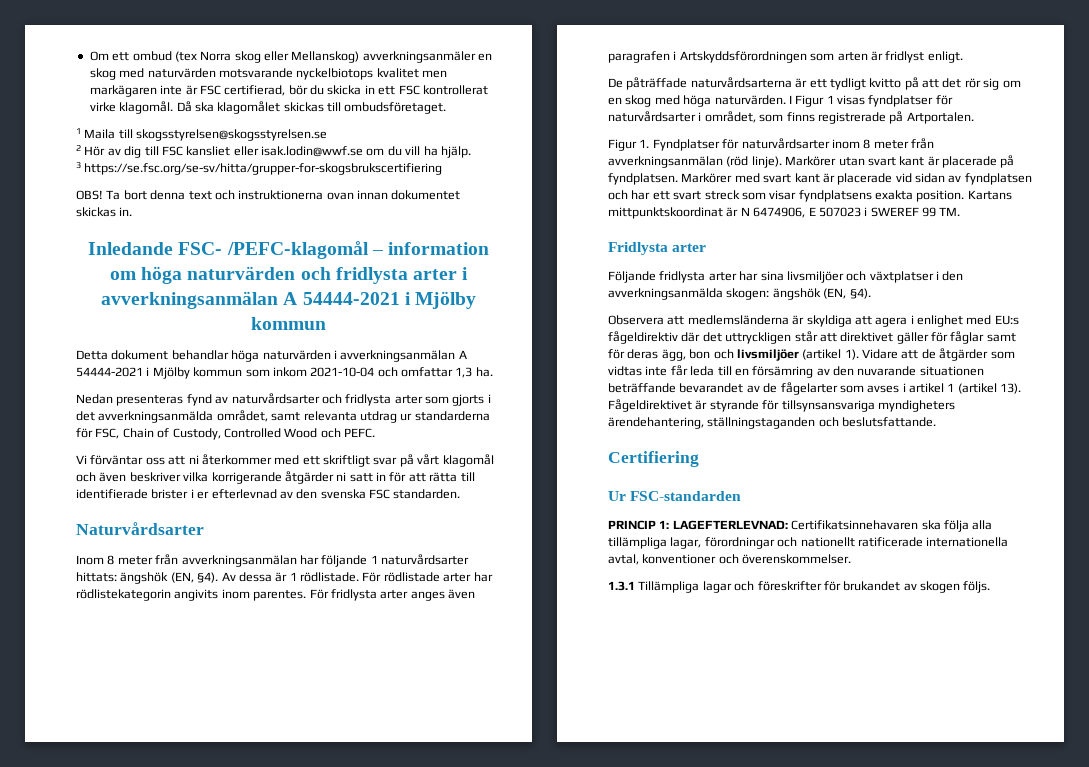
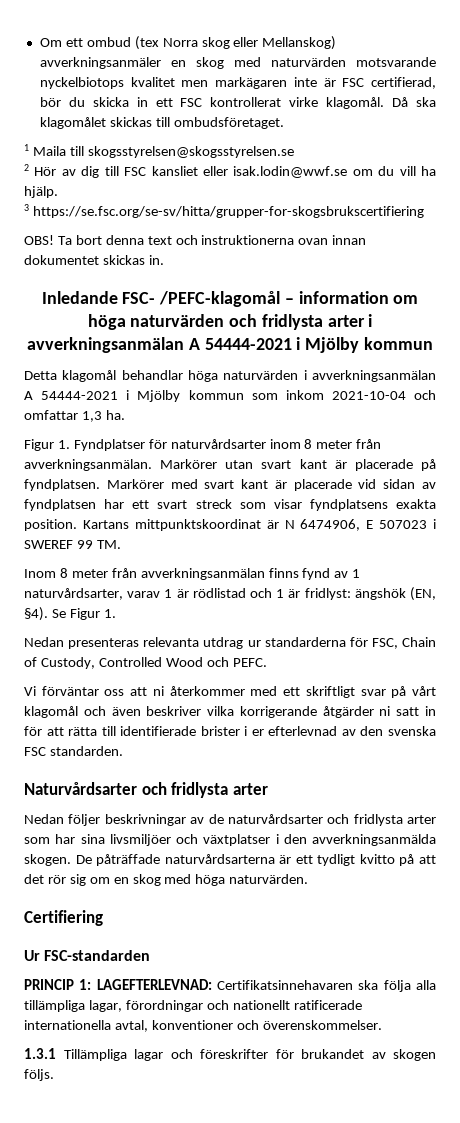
[111,350,169,360] dokument -> [62,370,117,382] klagomål
[76,393,491,406] [76,410,301,423] Nedan presenteras fynd av naturvårdsarter och fridlysta arter som gjorts i det avverkningsanmälda området, samt -> [24,439,382,451] [24,459,437,471] [24,479,436,491] [24,499,436,511] [24,519,436,531] [24,540,121,549] [24,568,361,580] [24,587,436,601] [24,607,116,621] [24,637,140,649] Figur 1. Fyndplatser för naturvårdsarter inom 8 meter från avverkningsanmälan. Markörer utan svart kant är placerade på fyndplatsen. Markörer med svart kant är placerade vid sidan av fyndplatsen har ett svart streck som visar fyndplatsens exakta position. Kartans mittpunktskoordinat är N 6474906, E 507023 i SWEREF 99 TM. // Inom 8 meter från avverkningsanmälan finns fynd av 1 naturvårdsarter, varav 1 är rödlistad och 1 är fridlyst: ängshök (EN, §4). Se Figur 1. // Nedan presenteras
[76,554,469,567] [76,572,493,584] [76,589,475,601] [608,51,963,63] // Inom 8 meter från avverkningsanmälan har följande 1 naturvårdsarter hittats: ängshök (EN, §4). Av dessa är 1 rödlistade. För rödlistade arter har rödlistekategorin angivits inom parentes. För fridlysta arter anges även paragrafen i Artskyddsförordningen som arten är fridlyst enligt. // -> [141,782,268,798] [24,814,436,826] [24,834,436,846] [24,854,71,866] och fridlysta arter // Nedan följer beskrivningar av de naturvårdsarter och fridlysta arter som har sina livsmiljöer och växtplatser i den avverkningsanmälda skogen.
[788,95,953,107] [608,111,974,124] [608,138,934,151] [608,155,1015,168] [608,173,1032,185] [608,190,1012,202] [608,207,961,219] [608,242,707,255] [608,271,964,283] [608,288,871,300] [608,315,1019,327] [608,331,1016,344] [608,348,1015,361] [608,365,984,378] [608,382,1022,395] [608,399,955,412] [608,417,937,429] I Figur 1 visas fyndplatser för naturvårdsarter i området, som finns registrerade på Artportalen. // Figur 1. Fyndplatser för naturvårdsarter inom 8 meter från avverkningsanmälan (röd linje). Markörer utan svart kant är placerade på fyndplatsen. Markörer med svart kant är placerade vid sidan av fyndplatsen och har ett svart streck som visar fyndplatsens exakta position. Kartans mittpunktskoordinat är N 6474906, E 507023 i SWEREF 99 TM. // Fridlysta arter // Följande fridlysta arter har sina livsmiljöer och växtplatser i den avverkningsanmälda skogen: ängshök (EN, §4). // Observera att medlemsländerna är skyldiga att agera i enlighet med EU:s fågeldirektiv där det uttryckligen står att direktivet gäller för fåglar samt för deras ägg, bon och livsmiljöer (artikel 1). Vidare att de åtgärder som vidtas inte får leda till en försämring av den nuvarande situationen beträffande bevarandet av de fågelarter som avses i artikel 1 (artikel 13). Fågeldirektivet är styrande för tillsynsansvariga myndigheters ärendehantering, ställningstaganden och beslutsfattande. -> (309, 879) none

